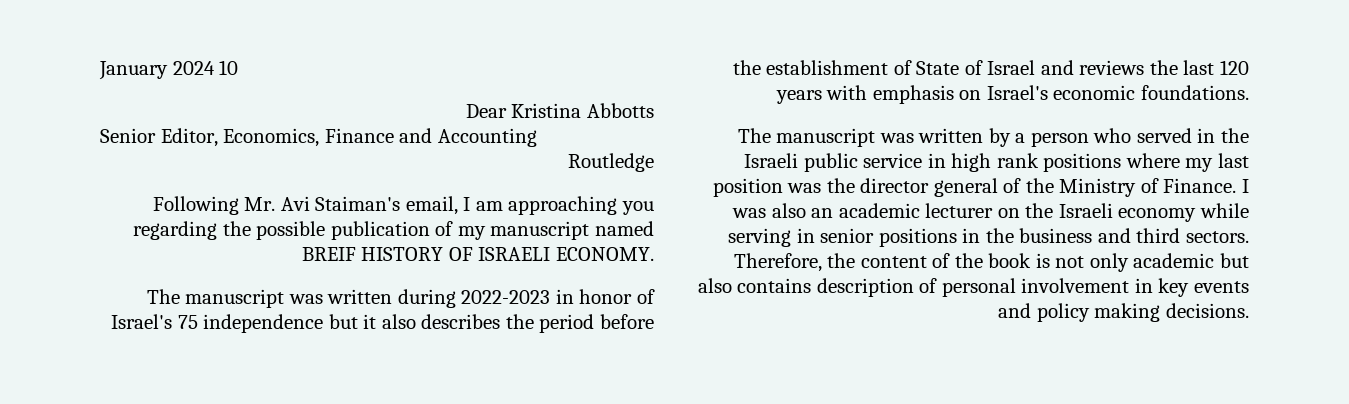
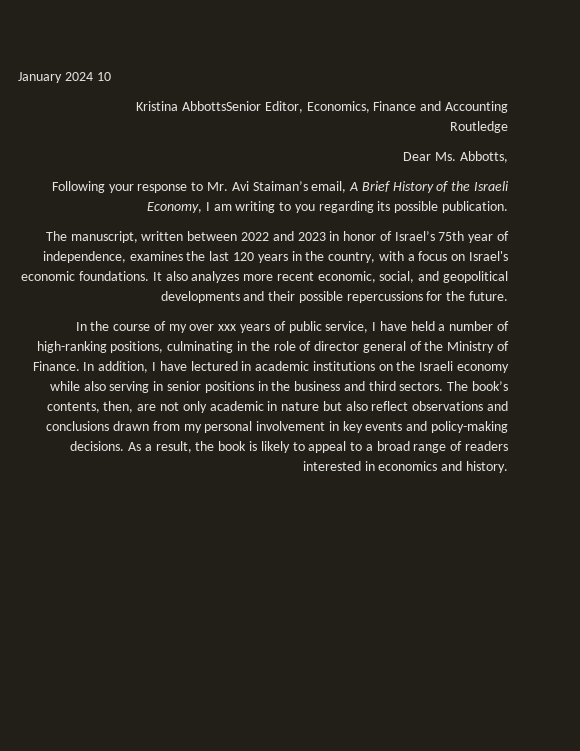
[465,103,654,118] [100,128,156,143] Dear Kristina Abbotts // Senior -> [136,101,262,111] Kristina AbbottsSenior
[152,196,655,215] [133,221,655,240] [301,247,655,261] [146,289,656,308] [111,314,655,333] [732,60,1249,75] [775,85,1249,104] [737,128,1249,147] [744,153,1249,172] [712,178,855,197] Following Mr. Avi Staiman's email, I am approaching you regarding the possible publication of my manuscript named BREIF HISTORY OF ISRAELI ECONOMY. // The manuscript was written during 2022-2023 in honor of Israel's 75 independence but it also describes the period before the establishment of State of Israel and reviews the last 120 years with emphasis on Israel's economic foundations. // The manuscript was written by a person who served in the Israeli public service in high rank positions where my last position was the -> [403,151,508,163] [51,181,509,193] [146,201,508,213] [45,231,509,243] [42,251,508,263] [21,271,508,283] [160,291,508,303] [75,321,509,333] [36,341,312,353] Dear Ms. Abbotts, // Following your response to Mr. Avi Staiman’s email, A Brief History of the Israeli Economy, I am writing to you regarding its possible publication. // The manuscript, written between 2022 and 2023 in honor of Israel’s 75th year of independence, examines the last 120 years in the country, with a focus on Israel's economic foundations. It also analyzes more recent economic, social, and geopolitical developments and their possible repercussions for the future. // In the course of my over xxx years of public service, I have held a number of high-ranking positions, culminating in the role of
[1242,179,1249,193] [732,203,994,218] I was also an academic lecturer -> [83,361,375,373] In addition, I have lectured in academic institutions
(1250, 210) none -> [83,381,106,391] also
[733,253,1249,272] [697,278,938,297] Therefore, the content of the book is not only academic but also contains description of -> [447,381,508,391] [46,401,508,413] [46,421,202,433] The book’s contents, then, are not only academic in nature but also reflect observations and conclusions drawn from my
[1036,303,1249,322] policy making decisions. -> [430,421,508,433] [70,441,508,453] [302,461,508,473] policy-making decisions. As a result, the book is likely to appeal to a broad range of readers interested in economics and history.

